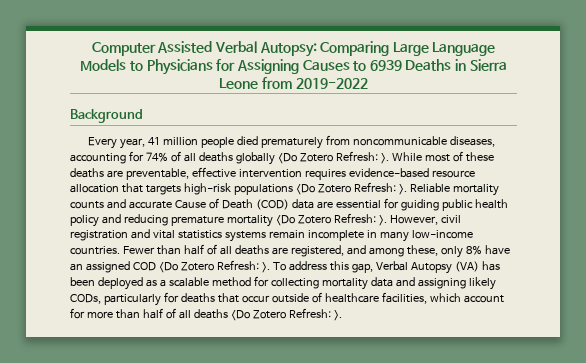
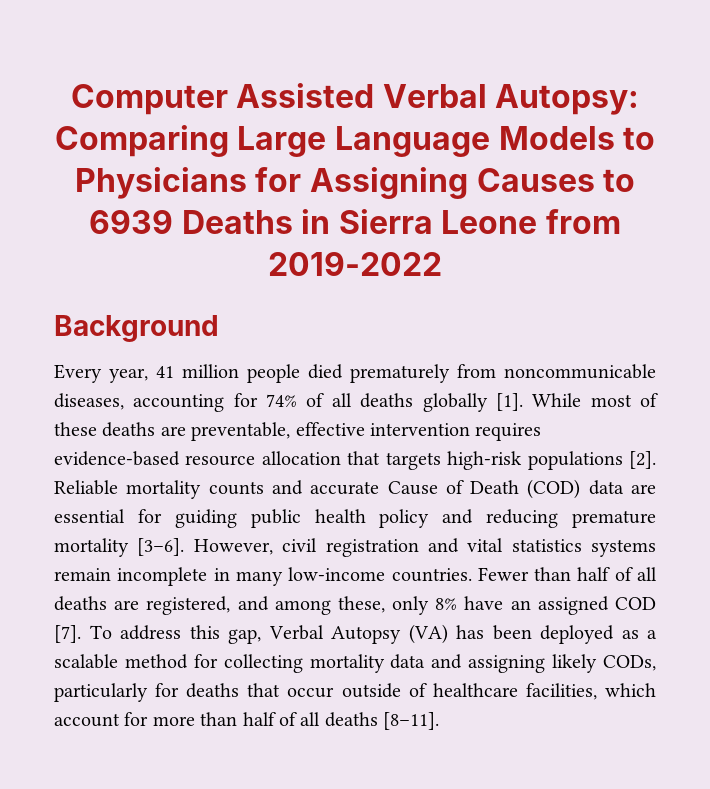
[277,151,389,164] <Do Zotero Refresh: >. -> [495,393,523,411] [1].
[295,182,407,195] <Do Zotero Refresh: >. -> [629,451,657,469] [2].
[275,213,387,226] <Do Zotero Refresh: >. -> [137,538,185,556] [3–6].
[158,260,270,273] <Do Zotero Refresh: >. -> [54,625,81,643] [7].
[230,308,342,321] <Do Zotero Refresh: >. -> [383,712,440,730] [8–11].

